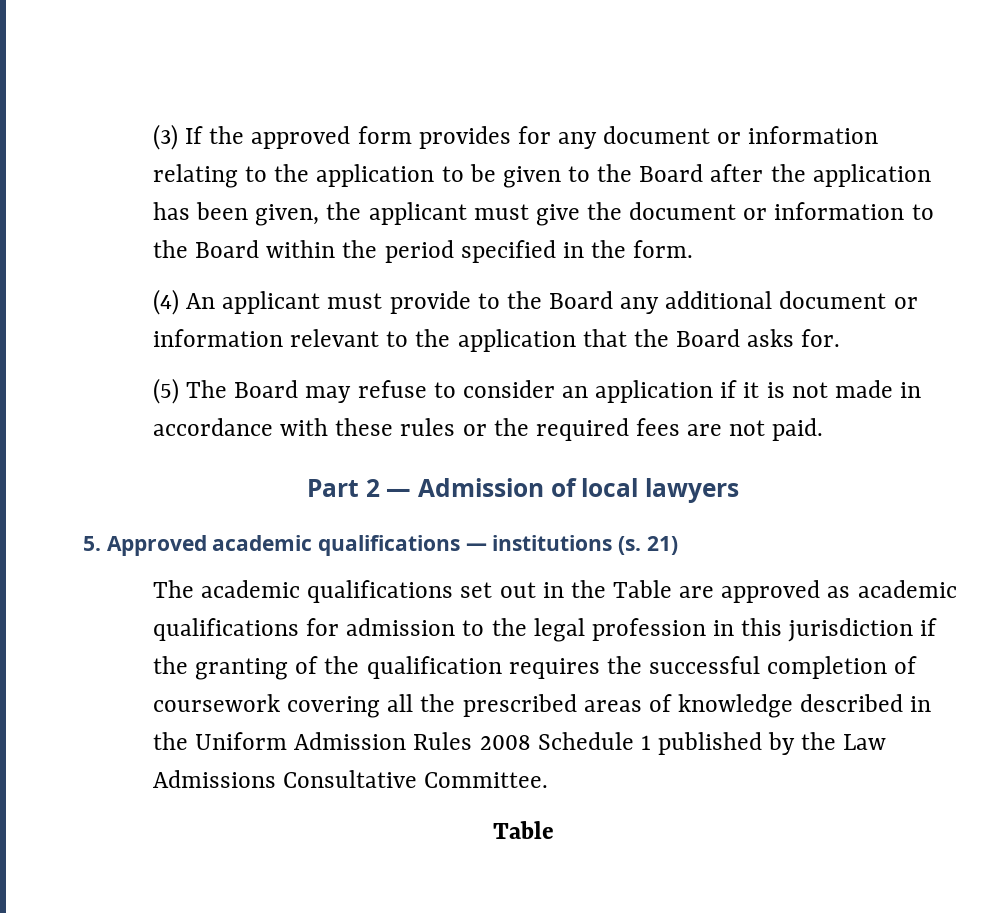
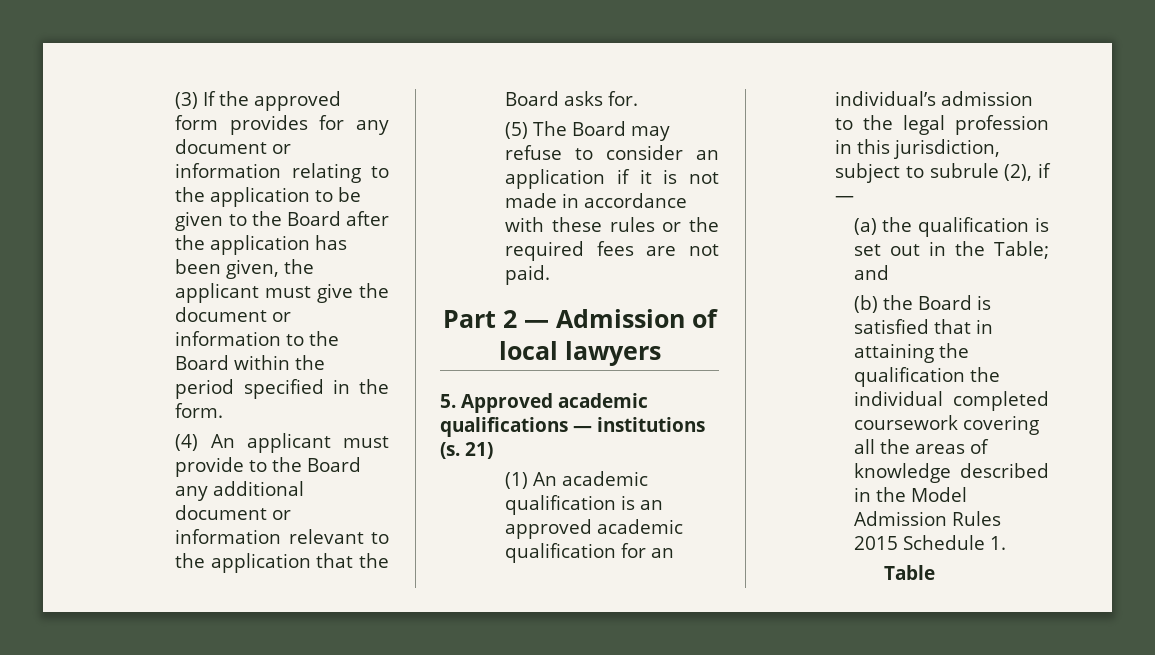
[152,580,957,603] [152,618,340,641] The academic qualifications set out in the Table are approved as academic qualifications for -> [505,471,649,489] [505,495,664,515] [505,519,684,539] [505,543,675,563] [835,91,937,106] (1) An academic qualification is an approved academic qualification for an individual’s
[788,618,938,642] [152,656,918,680] jurisdiction if the granting of the qualification requires the successful completion of -> [893,139,1001,159] [835,163,1051,183] [835,196,855,202] [853,217,1049,237] [853,241,1050,259] [853,265,889,280] [853,295,991,313] [853,319,993,334] [853,343,969,363] [853,367,1000,387] [853,391,1049,411] jurisdiction, subject to subrule (2), if — // (a) the qualification is set out in the Table; and // (b) the Board is satisfied that in attaining the qualification the individual completed
[462,694,577,717] prescribed -> (910, 446) none
[195,732,288,750] Uniform -> [910,487,967,502] Model
[479,732,887,755] [152,770,549,788] 2008 Schedule 1 published by the Law Admissions Consultative Committee. -> [853,535,1006,550] 2015 Schedule 1.

